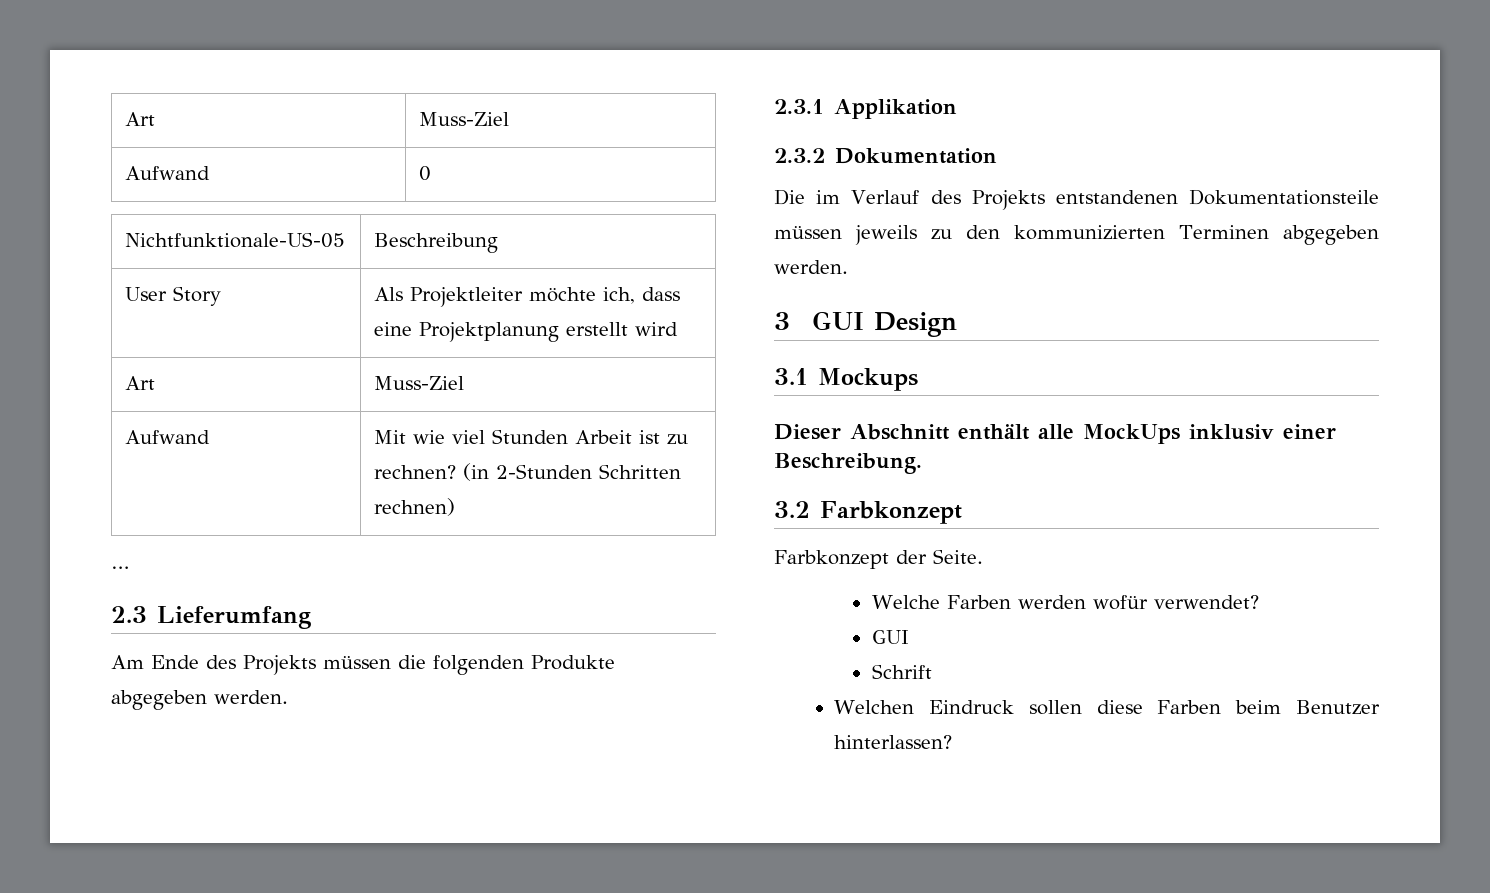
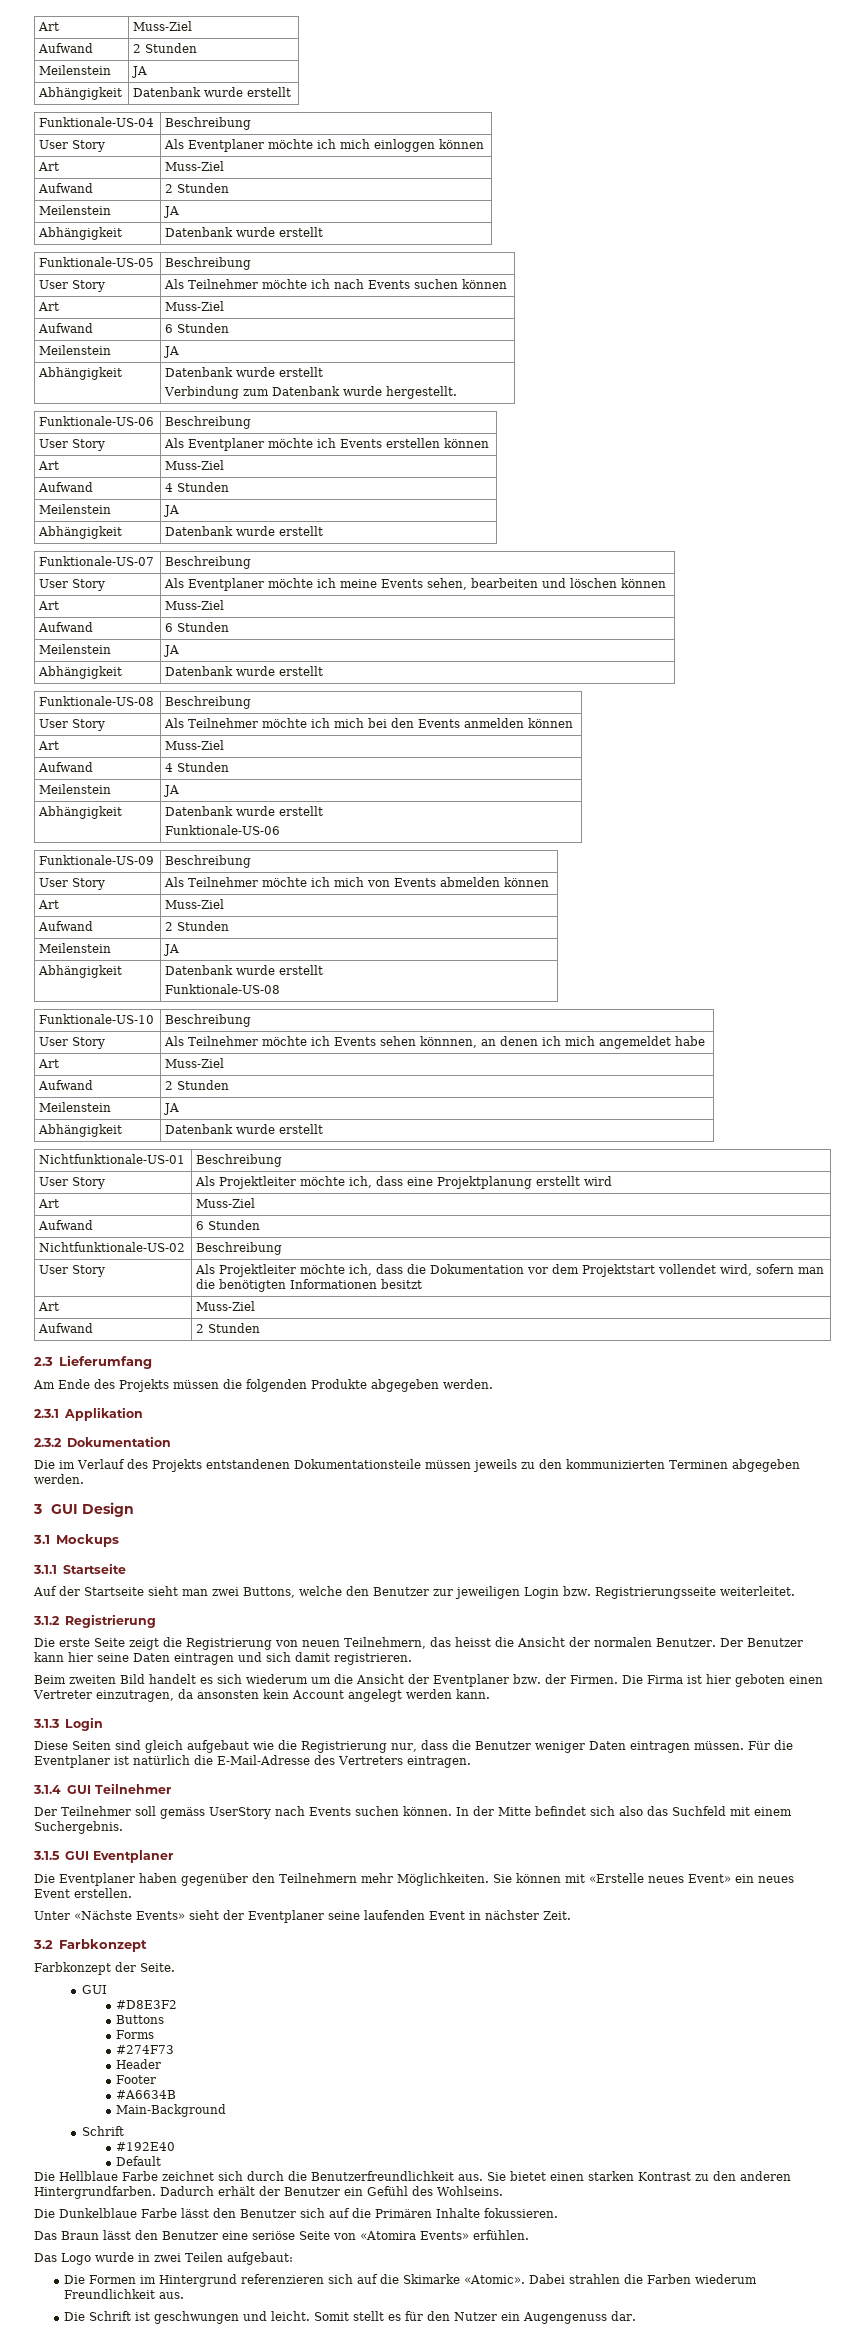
[125,112,156,126] [419,112,510,126] [125,166,211,180] [419,166,432,181] [125,232,346,248] Art | Muss-Ziel // Aufwand | 0 // Nichtfunktionale-US-05 -> [38,22,60,31] [133,21,193,31] [38,43,94,53] [133,43,198,53] [39,65,112,75] [131,66,148,78] [38,87,123,100] [133,87,292,97] [39,117,155,127] [165,117,252,130] [39,140,106,152] [164,139,485,152] [38,162,60,171] [165,161,225,171] [38,183,94,193] [165,183,230,193] [39,205,112,215] [163,206,180,218] [38,227,123,240] [165,227,324,237] [39,257,155,267] [165,257,252,270] [39,280,106,292] [164,279,508,289] [38,302,60,311] [165,301,225,311] [38,323,94,333] [165,323,230,333] [39,345,112,355] [163,346,180,358] [38,367,123,380] [165,367,324,377] [164,386,458,399] [39,416,155,426] [165,416,252,429] [39,439,106,451] [164,438,490,451] [38,461,60,470] [165,460,225,470] [38,482,94,492] [165,482,230,492] [39,504,112,514] [163,505,180,517] [38,526,123,539] [165,526,324,536] [39,556,155,566] [165,556,252,569] [39,579,106,591] [164,578,667,591] [38,601,60,610] [165,600,225,610] [38,622,94,632] [165,622,230,632] [39,644,112,654] [163,645,180,657] [38,666,123,679] [165,666,324,676] [39,696,155,706] [165,696,252,709] [39,719,106,731] [164,718,574,728] [38,741,60,750] [165,740,225,750] [38,762,94,772] [165,762,230,772] [39,784,112,794] [163,785,180,797] [38,806,123,819] [165,806,324,816] [165,825,281,835] [39,855,155,865] [165,855,252,868] [39,878,106,890] [164,877,550,887] [38,900,60,909] [165,899,225,909] [38,921,94,931] [165,921,230,931] [39,943,112,953] [163,944,180,956] [38,965,123,978] [165,965,324,975] [165,984,281,994] [39,1014,155,1024] [165,1014,252,1027] [39,1037,106,1049] [164,1036,706,1049] [38,1059,60,1068] [165,1058,225,1068] [38,1080,94,1090] [165,1080,230,1090] [39,1102,112,1112] [163,1103,180,1115] [38,1124,123,1137] [165,1124,324,1134] [39,1154,186,1164] Art | Muss-Ziel // Aufwand | 2 Stunden // Meilenstein | JA // Abhängigkeit | Datenbank wurde erstellt // Funktionale-US-04 | Beschreibung // User Story | Als Eventplaner möchte ich mich einloggen können // Art | Muss-Ziel // Aufwand | 2 Stunden // Meilenstein | JA // Abhängigkeit | Datenbank wurde erstellt // Funktionale-US-05 | Beschreibung // User Story | Als Teilnehmer möchte ich nach Events suchen können // Art | Muss-Ziel // Aufwand | 6 Stunden // Meilenstein | JA // Abhängigkeit | Datenbank wurde erstellt // Verbindung zum Datenbank wurde hergestellt. // Funktionale-US-06 | Beschreibung // User Story | Als Eventplaner möchte ich Events erstellen können // Art | Muss-Ziel // Aufwand | 4 Stunden // Meilenstein | JA // Abhängigkeit | Datenbank wurde erstellt // Funktionale-US-07 | Beschreibung // User Story | Als Eventplaner möchte ich meine Events sehen, bearbeiten und löschen können // Art | Muss-Ziel // Aufwand | 6 Stunden // Meilenstein | JA // Abhängigkeit | Datenbank wurde erstellt // Funktionale-US-08 | Beschreibung // User Story | Als Teilnehmer möchte ich mich bei den Events anmelden können // Art | Muss-Ziel // Aufwand | 4 Stunden // Meilenstein | JA // Abhängigkeit | Datenbank wurde erstellt // Funktionale-US-06 // Funktionale-US-09 | Beschreibung // User Story | Als Teilnehmer möchte ich mich von Events abmelden können // Art | Muss-Ziel // Aufwand | 2 Stunden // Meilenstein | JA // Abhängigkeit | Datenbank wurde erstellt // Funktionale-US-08 // Funktionale-US-10 | Beschreibung // User Story | Als Teilnehmer möchte ich Events sehen könnnen, an denen ich mich angemeldet habe // Art | Muss-Ziel // Aufwand | 2 Stunden // Meilenstein | JA // Abhängigkeit | Datenbank wurde erstellt // Nichtfunktionale-US-01
[374,429,689,445] [374,463,682,481] [374,498,456,516] [111,566,129,569] Mit wie viel Stunden Arbeit ist zu rechnen? (in 2-Stunden Schritten rechnen) // … -> [196,1220,261,1230] [39,1242,186,1252] [196,1242,283,1255] [39,1265,106,1277] [195,1264,825,1277] [196,1279,423,1292] [38,1302,60,1311] [196,1301,256,1311] [38,1323,94,1333] [196,1323,261,1333] 6 Stunden // Nichtfunktionale-US-02 | Beschreibung // User Story | Als Projektleiter möchte ich, dass die Dokumentation vor dem Projektstart vollendet wird, sofern man die benötigten Informationen besitzt // Art | Muss-Ziel // Aufwand | 2 Stunden
[774,424,1336,444] [774,453,922,474] Dieser Abschnitt enthält alle MockUps inklusiv einer Beschreibung. -> [33,1563,126,1574] [33,1586,795,1599] [33,1614,156,1628] [34,1637,803,1650] [34,1652,412,1665] [34,1674,823,1687] [33,1689,490,1702] [33,1717,103,1731] [34,1740,793,1753] [34,1755,471,1768] [33,1783,172,1794] [34,1806,792,1819] [34,1821,123,1834] [33,1850,174,1863] [34,1873,794,1886] [34,1888,132,1898] [34,1910,571,1923] 3.1.1 Startseite // Auf der Startseite sieht man zwei Buttons, welche den Benutzer zur jeweiligen Login bzw. Registrierungsseite weiterleitet. // 3.1.2 Registrierung // Die erste Seite zeigt die Registrierung von neuen Teilnehmern, das heisst die Ansicht der normalen Benutzer. Der Benutzer kann hier seine Daten eintragen und sich damit registrieren. // Beim zweiten Bild handelt es sich wiederum um die Ansicht der Eventplaner bzw. der Firmen. Die Firma ist hier geboten einen Vertreter einzutragen, da ansonsten kein Account angelegt werden kann. // 3.1.3 Login // Diese Seiten sind gleich aufgebaut wie die Registrierung nur, dass die Benutzer weniger Daten eintragen müssen. Für die Eventplaner ist natürlich die E-Mail-Adresse des Vertreters eintragen. // 3.1.4 GUI Teilnehmer // Der Teilnehmer soll gemäss UserStory nach Events suchen können. In der Mitte befindet sich also das Suchfeld mit einem Suchergebnis. // 3.1.5 GUI Eventplaner // Die Eventplaner haben gegenüber den Teilnehmern mehr Möglichkeiten. Sie können mit «Erstelle neues Event» ein neues Event erstellen. // Unter «Nächste Events» sieht der Eventplaner seine laufenden Event in nächster Zeit.
[871,595,1259,610] [871,630,909,644] [871,664,932,679] [834,700,1380,715] [834,735,953,749] Welche Farben werden wofür verwendet? // GUI // Schrift // Welchen Eindruck sollen diese Farben beim Benutzer hinterlassen? -> [81,1985,107,1994] [116,2000,178,2009] [116,2015,165,2024] [116,2030,155,2039] [116,2045,175,2054] [116,2059,162,2069] [116,2075,157,2084] [116,2090,177,2099] [116,2104,227,2117] [81,2126,124,2136] [116,2142,176,2151] [116,2156,162,2166] [34,2171,791,2181] [34,2186,503,2199] [34,2208,558,2218] [34,2230,529,2240] [34,2252,293,2265] [64,2274,758,2287] [64,2289,185,2299] [64,2311,637,2324] GUI // #D8E3F2 // Buttons // Forms // #274F73 // Header // Footer // #A6634B // Main-Background // Schrift // #192E40 // Default // Die Hellblaue Farbe zeichnet sich durch die Benutzerfreundlichkeit aus. Sie bietet einen starken Kontrast zu den anderen Hintergrundfarben. Dadurch erhält der Benutzer ein Gefühl des Wohlseins. // Die Dunkelblaue Farbe lässt den Benutzer sich auf die Primären Inhalte fokussieren. // Das Braun lässt den Benutzer eine seriöse Seite von «Atomira Events» erfühlen. // Das Logo wurde in zwei Teilen aufgebaut: // Die Formen im Hintergrund referenzieren sich auf die Skimarke «Atomic». Dabei strahlen die Farben wiederum Freundlichkeit aus. // Die Schrift ist geschwungen und leicht. Somit stellt es für den Nutzer ein Augengenuss dar.

